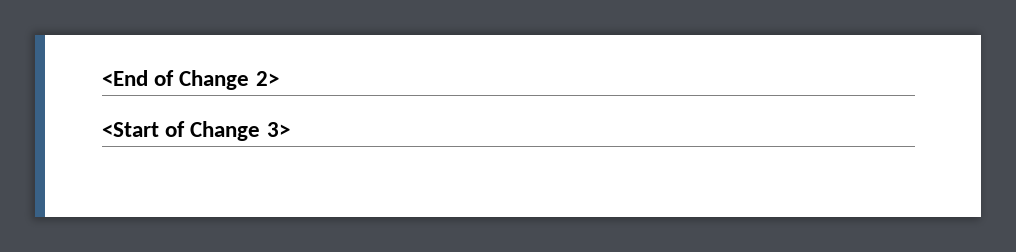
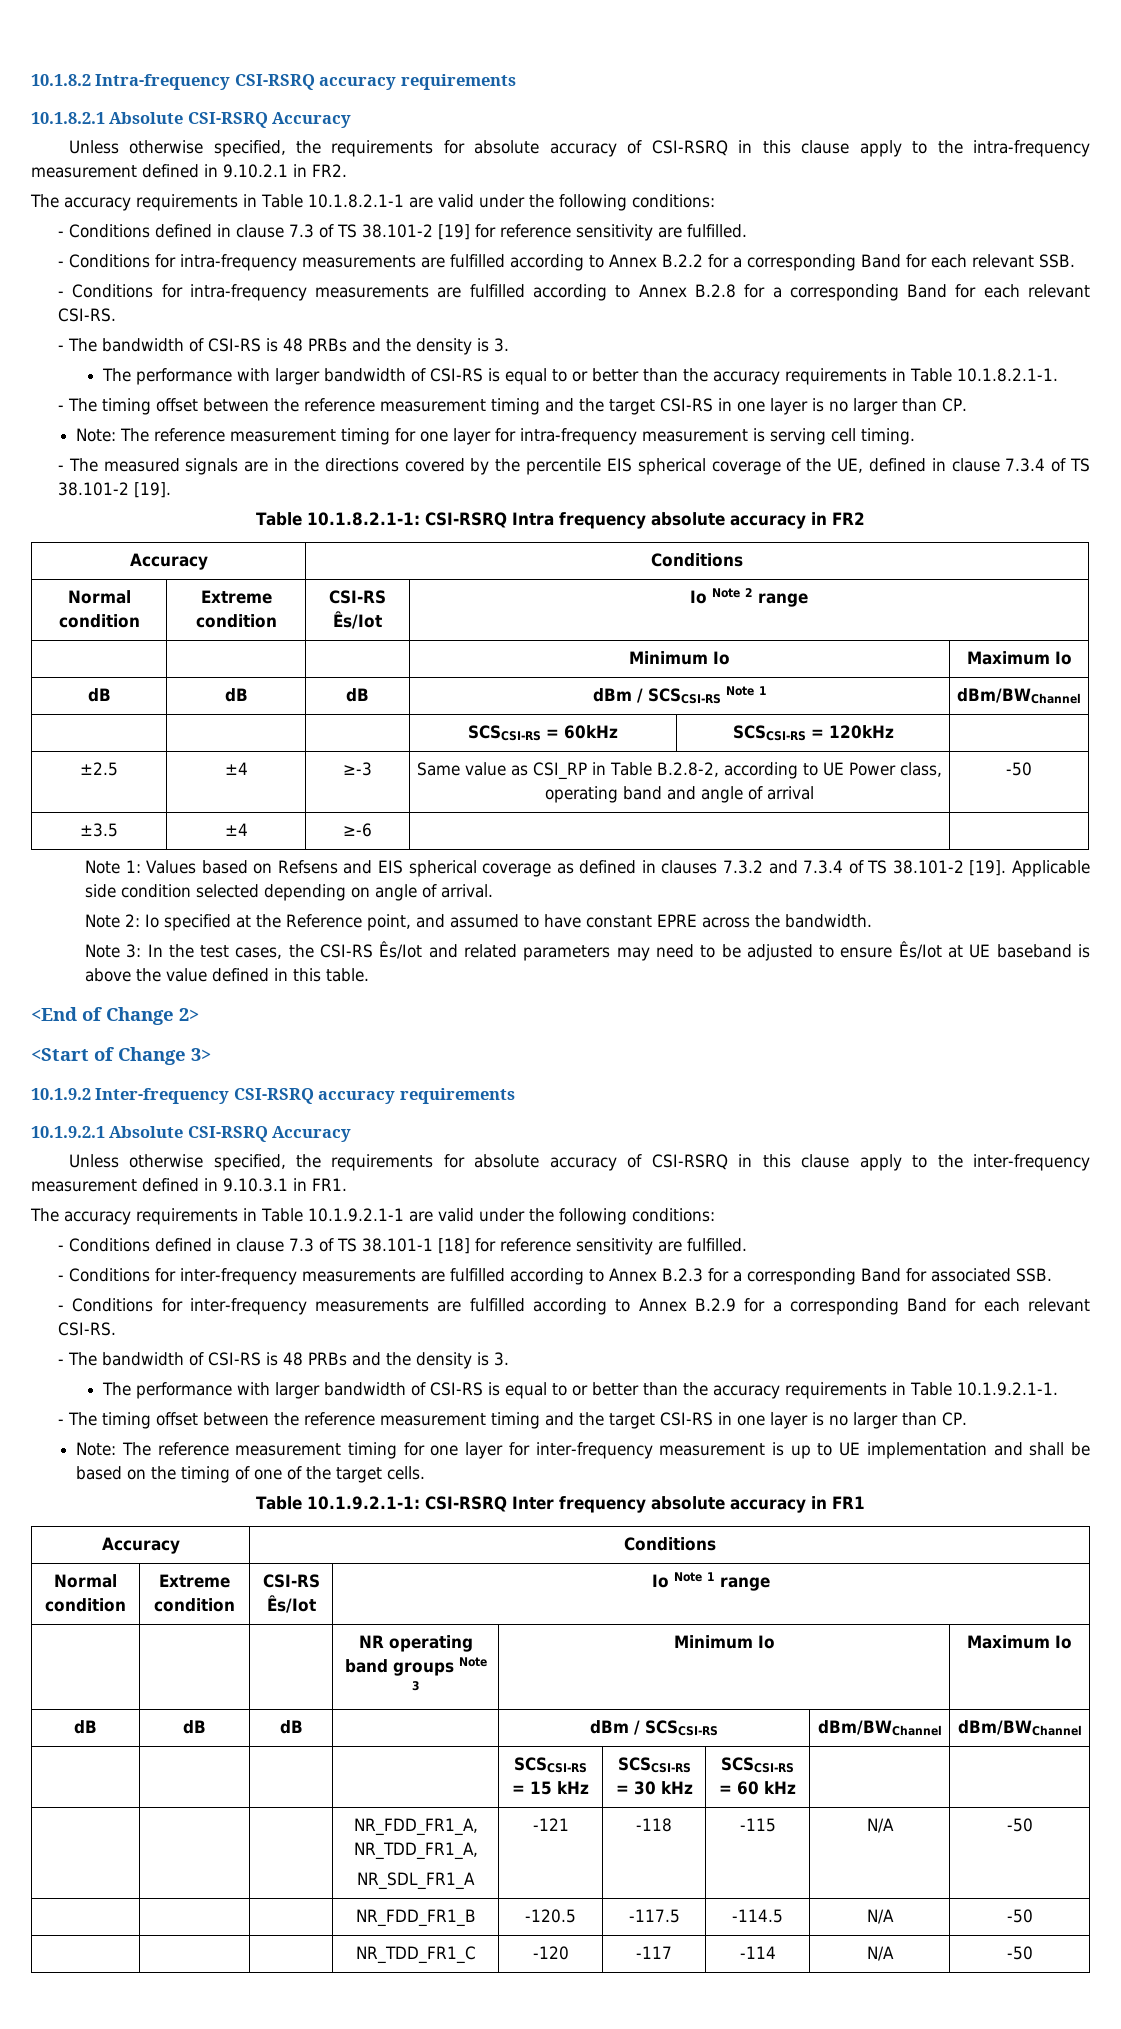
(102, 78) none -> [31,74,516,90] [31,112,352,128] [68,140,1090,157] [31,164,347,178] [30,194,715,211] [57,224,747,241] [57,254,1075,271] [57,284,1091,301] [57,308,116,322] [57,338,509,355] [102,368,1059,385] [57,398,967,415] [76,428,916,445] [57,458,1090,475] [57,482,171,498] [256,512,865,529] [129,553,208,570] [650,553,743,567] [67,590,131,604] [58,614,140,628] [200,590,272,604] [195,614,277,628] [329,590,386,604] [333,611,382,629] [689,588,808,607] [628,651,730,665] [966,651,1072,665] [87,688,111,702] [224,688,248,702] [346,688,369,702] [592,686,767,704] [957,688,1081,704] [468,725,618,741] [732,725,894,741] [80,762,118,776] [224,762,248,775] [343,762,372,776] [417,762,942,780] [545,786,814,803] [1006,762,1032,776] [80,823,118,837] [224,823,248,836] [343,823,372,837] [84,860,1090,877] [84,884,493,901] [84,914,872,931] [84,941,1090,961] [84,968,369,982] 10.1.8.2 Intra-frequency CSI-RSRQ accuracy requirements // 10.1.8.2.1 Absolute CSI-RSRQ Accuracy // Unless otherwise specified, the requirements for absolute accuracy of CSI-RSRQ in this clause apply to the intra-frequency measurement defined in 9.10.2.1 in FR2. // The accuracy requirements in Table 10.1.8.2.1-1 are valid under the following conditions: // - Conditions defined in clause 7.3 of TS 38.101-2 [19] for reference sensitivity are fulfilled. // - Conditions for intra-frequency measurements are fulfilled according to Annex B.2.2 for a corresponding Band for each relevant SSB. // - Conditions for intra-frequency measurements are fulfilled according to Annex B.2.8 for a corresponding Band for each relevant CSI-RS. // - The bandwidth of CSI-RS is 48 PRBs and the density is 3. // The performance with larger bandwidth of CSI-RS is equal to or better than the accuracy requirements in Table 10.1.8.2.1-1. // - The timing offset between the reference measurement timing and the target CSI-RS in one layer is no larger than CP. // Note: The reference measurement timing for one layer for intra-frequency measurement is serving cell timing. // - The measured signals are in the directions covered by the percentile EIS spherical coverage of the UE, defined in clause 7.3.4 of TS 38.101-2 [19]. // Table 10.1.8.2.1-1: CSI-RSRQ Intra frequency absolute accuracy in FR2 // Accuracy | Conditions // Normal condition | Extreme condition | CSI-RS Ês/Iot | Io Note 2 range // | | | Minimum Io | Maximum Io // dB | dB | dB | dBm / SCSCSI-RS Note 1 | dBm/BWChannel // | | | SCSCSI-RS = 60kHz | SCSCSI-RS = 120kHz | // ±2.5 | ±4 | ≥-3 | Same value as CSI_RP in Table B.2.8-2, according to UE Power class, operating band and angle of arrival | -50 // ±3.5 | ±4 | ≥-6 | | // Note 1: Values based on Refsens and EIS spherical coverage as defined in clauses 7.3.2 and 7.3.4 of TS 38.101-2 [19]. Applicable side condition selected depending on angle of arrival. // Note 2: Io specified at the Reference point, and assumed to have constant EPRE across the bandwidth. // Note 3: In the test cases, the CSI-RS Ês/Iot and related parameters may need to be adjusted to ensure Ês/Iot at UE baseband is above the value defined in this table. //
(290, 129) none -> [31,1088,515,1104] [31,1126,352,1142] [68,1154,1091,1171] [31,1178,347,1192] [30,1208,715,1225] [57,1238,747,1255] [57,1268,1052,1285] [57,1298,1090,1315] [57,1322,116,1336] [57,1352,509,1369] [102,1382,1059,1399] [57,1412,967,1429] [76,1442,1090,1459] [76,1466,426,1483] [256,1496,865,1513] [101,1537,180,1554] [623,1537,716,1551] [54,1574,117,1588] [45,1598,126,1612] [159,1574,230,1588] [154,1598,235,1612] [262,1574,320,1588] [266,1595,316,1613] [651,1572,770,1591] [358,1635,473,1652] [344,1657,487,1676] [411,1681,420,1691] [673,1635,775,1649] [967,1635,1072,1649] [74,1720,97,1734] [183,1720,206,1734] [279,1720,303,1734] [590,1720,718,1736] [817,1720,942,1736] [957,1720,1082,1736] [514,1757,587,1773] [512,1781,589,1795] [617,1757,691,1773] [615,1781,693,1795] [721,1757,794,1773] [719,1781,796,1795] [353,1818,478,1836] [353,1842,478,1860] [357,1872,476,1890] [532,1818,569,1831] [636,1818,672,1832] [739,1818,776,1832] [866,1818,894,1833] [1006,1818,1033,1832] [355,1909,476,1927] [525,1909,576,1923] [628,1909,680,1923] [732,1909,783,1923] [866,1909,894,1924] [1006,1909,1033,1923] [355,1946,476,1964] [532,1946,569,1960] [636,1946,672,1959] [739,1946,776,1959] [866,1946,894,1961] [1006,1946,1033,1960] // 10.1.9.2 Inter-frequency CSI-RSRQ accuracy requirements // 10.1.9.2.1 Absolute CSI-RSRQ Accuracy // Unless otherwise specified, the requirements for absolute accuracy of CSI-RSRQ in this clause apply to the inter-frequency measurement defined in 9.10.3.1 in FR1. // The accuracy requirements in Table 10.1.9.2.1-1 are valid under the following conditions: // - Conditions defined in clause 7.3 of TS 38.101-1 [18] for reference sensitivity are fulfilled. // - Conditions for inter-frequency measurements are fulfilled according to Annex B.2.3 for a corresponding Band for associated SSB. // - Conditions for inter-frequency measurements are fulfilled according to Annex B.2.9 for a corresponding Band for each relevant CSI-RS. // - The bandwidth of CSI-RS is 48 PRBs and the density is 3. // The performance with larger bandwidth of CSI-RS is equal to or better than the accuracy requirements in Table 10.1.9.2.1-1. // - The timing offset between the reference measurement timing and the target CSI-RS in one layer is no larger than CP. // Note: The reference measurement timing for one layer for inter-frequency measurement is up to UE implementation and shall be based on the timing of one of the target cells. // Table 10.1.9.2.1-1: CSI-RSRQ Inter frequency absolute accuracy in FR1 // Accuracy | Conditions // Normal condition | Extreme condition | CSI-RS Ês/Iot | Io Note 1 range // | | | NR operating band groups Note 3 | Minimum Io | Maximum Io // dB | dB | dB | | dBm / SCSCSI-RS | dBm/BWChannel | dBm/BWChannel // | | | | SCSCSI-RS = 15 kHz | SCSCSI-RS = 30 kHz | SCSCSI-RS = 60 kHz | | // | | | NR_FDD_FR1_A, NR_TDD_FR1_A, // NR_SDL_FR1_A | -121 | -118 | -115 | N/A | -50 // | | | NR_FDD_FR1_B | -120.5 | -117.5 | -114.5 | N/A | -50 // | | | NR_TDD_FR1_C | -120 | -117 | -114 | N/A | -50

